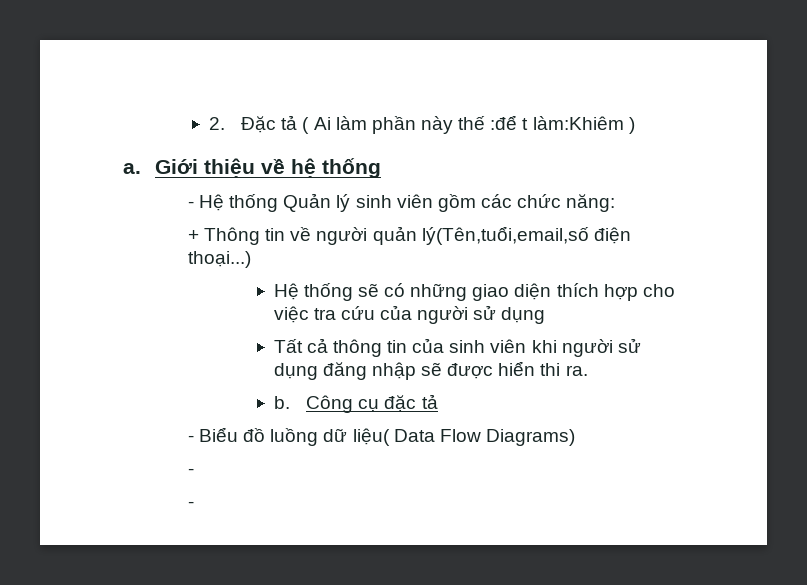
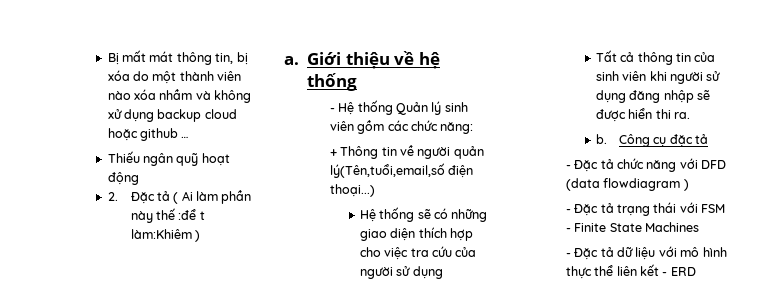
(208, 123) none -> [107,50,248,65] [107,70,242,84] [107,89,252,103] [107,109,237,122] [107,128,189,141] [107,151,230,166] [107,172,139,185] Bị mất mát thông tin, bị xóa do một thành viên nào xóa nhầm và không xử dụng backup cloud hoặc github … // Thiếu ngân quỹ hoạt động //
[199,427,575,446] [187,468,194,475] [187,501,194,508] Biểu đồ luồng dữ liệu( Data Flow Diagrams) // - // - -> [574,158,727,172] [565,178,689,191] [565,202,726,216] [565,222,700,232] [565,246,727,260] [565,264,696,279] Đặc tả chức năng với DFD (data flowdiagram ) // - Đặc tả trạng thái với FSM - Finite State Machines // - Đặc tả dữ liệu với mô hình thực thể liên kết - ERD

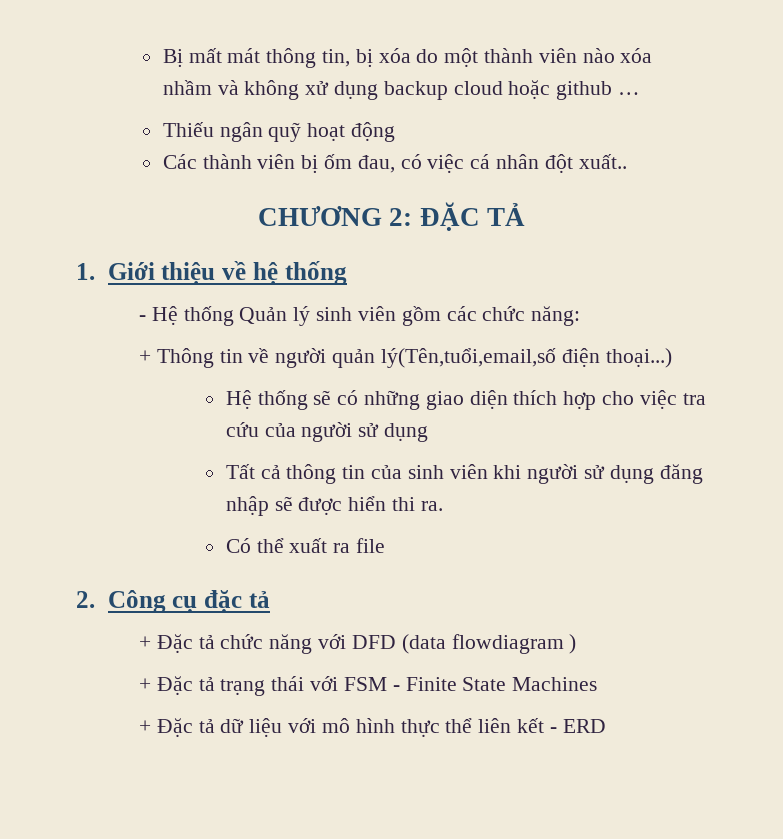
[107,190,252,204] [130,208,205,223] [130,229,200,242] [284,56,299,65] 2. Đặc tả ( Ai làm phần này thế :để t làm:Khiêm ) // a. -> [162,154,627,173] [258,202,525,231] [76,263,95,280] Các thành viên bị ốm đau, có việc cá nhân đột xuất.. // CHƯƠNG 2: ĐẶC TẢ // 1.
[595,134,607,144] b. -> [225,538,385,553] [76,591,95,608] Có thể xuất ra file // 2.
[565,165,571,169] - -> [139,636,152,649] +
[565,209,571,213] - -> [139,678,152,691] +
[565,253,571,257] - -> [139,720,152,733] +

